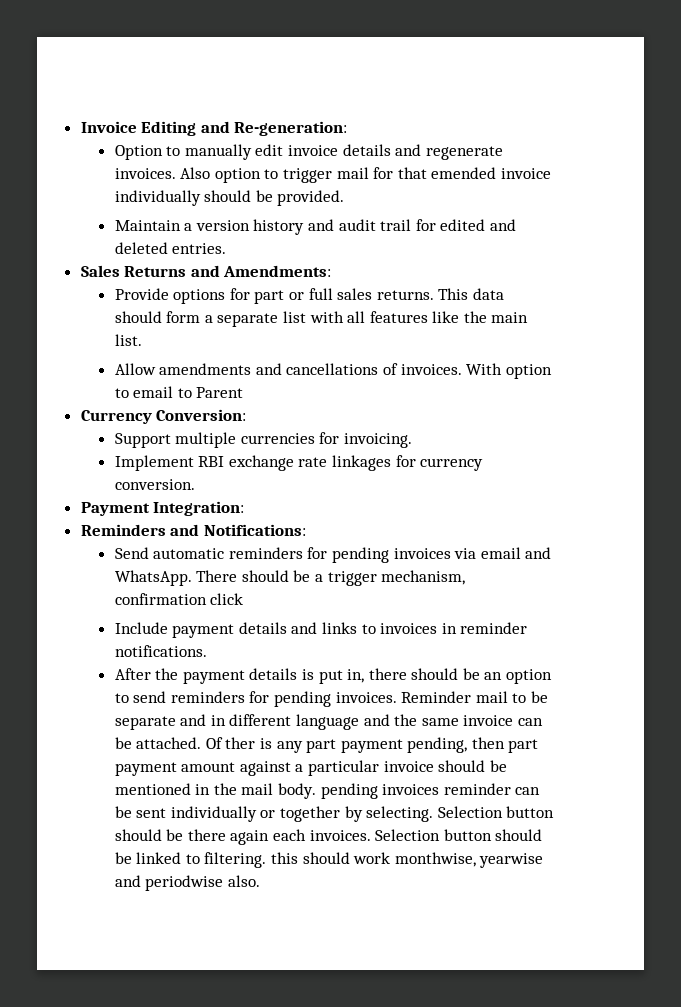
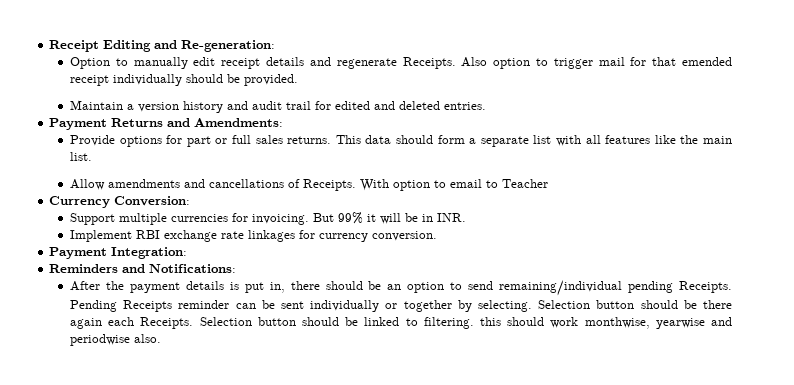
[80,121,137,133] Invoice -> [49,40,100,52] Receipt
[287,145,338,156] invoice -> [221,58,261,69] receipt
[114,168,176,179] invoices. -> [402,57,456,69] Receipts.
[500,168,551,179] invoice -> [70,75,110,86] receipt
[80,265,120,277] Sales -> [49,118,108,130] Payment
[400,364,462,375] invoices. -> [303,179,357,191] Receipts.
[196,387,244,398] Parent -> [502,179,549,188] Teacher
(412, 440) none -> [313,212,467,224] But 99% it will be in INR.
[114,547,552,563] [114,570,466,586] [114,593,244,605] [114,622,528,638] [114,645,207,657] // Send automatic reminders for pending invoices via email and WhatsApp. There should be a trigger mechanism, confirmation click // Include payment details and links to invoices in reminder notifications. -> (237, 268) none
[170,691,548,707] [114,714,543,730] [114,737,539,753] [114,760,507,776] [114,783,440,799] reminders for pending invoices. Reminder mail to be separate and in different language and the same invoice can be attached. Of ther is any part payment pending, then part payment amount against a particular invoice should be mentioned in the mail body. pending invoices -> [499,280,732,296] [70,300,173,312] remaining/individual pending Receipts. Pending Receipts
[309,830,371,841] invoices. -> [140,317,194,329] Receipts.

